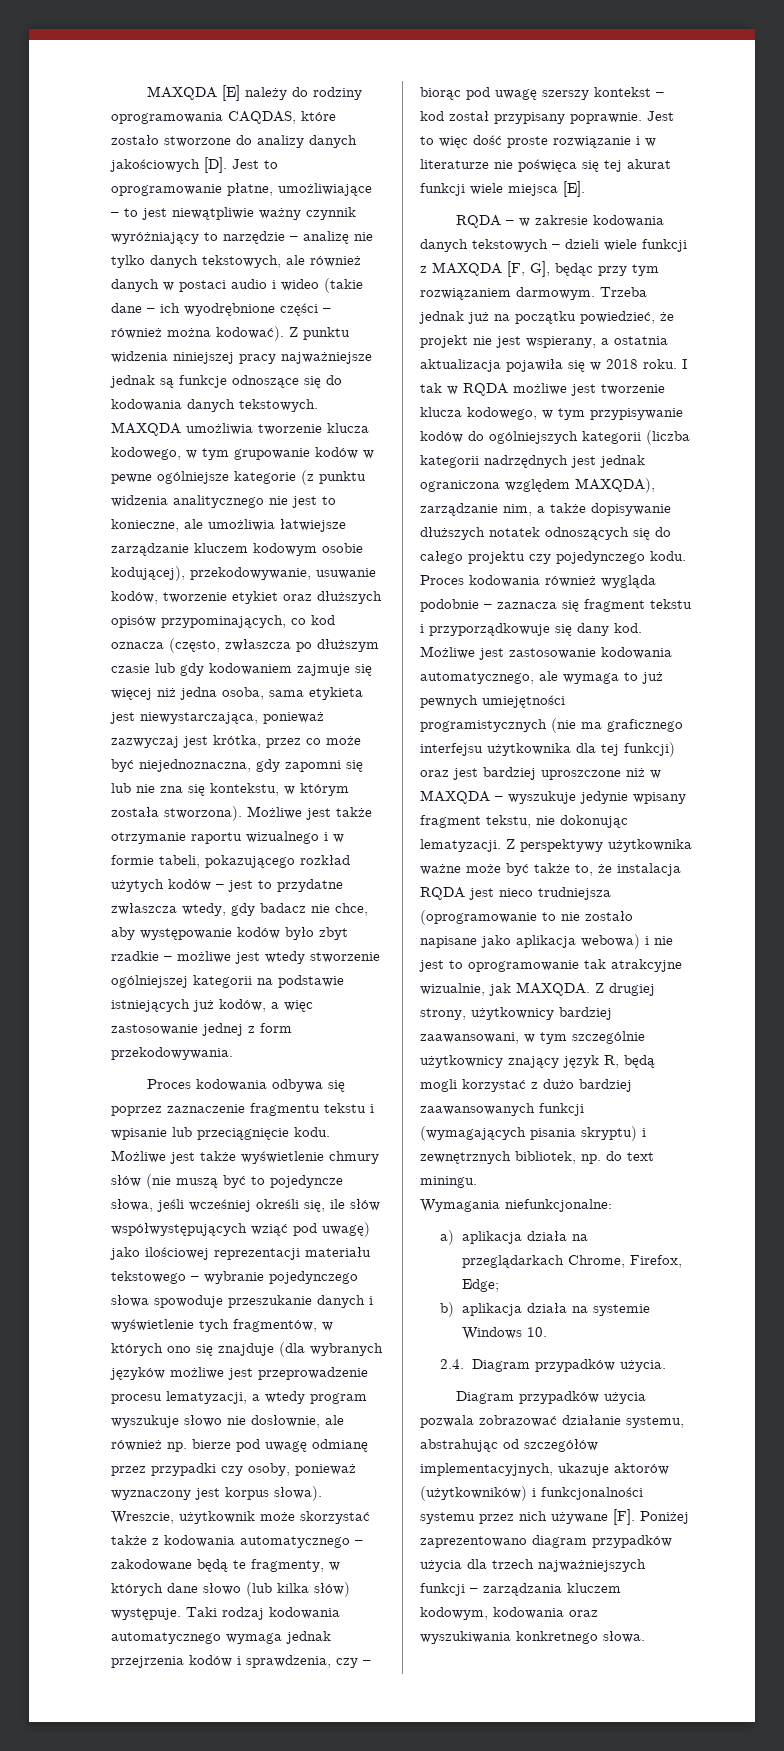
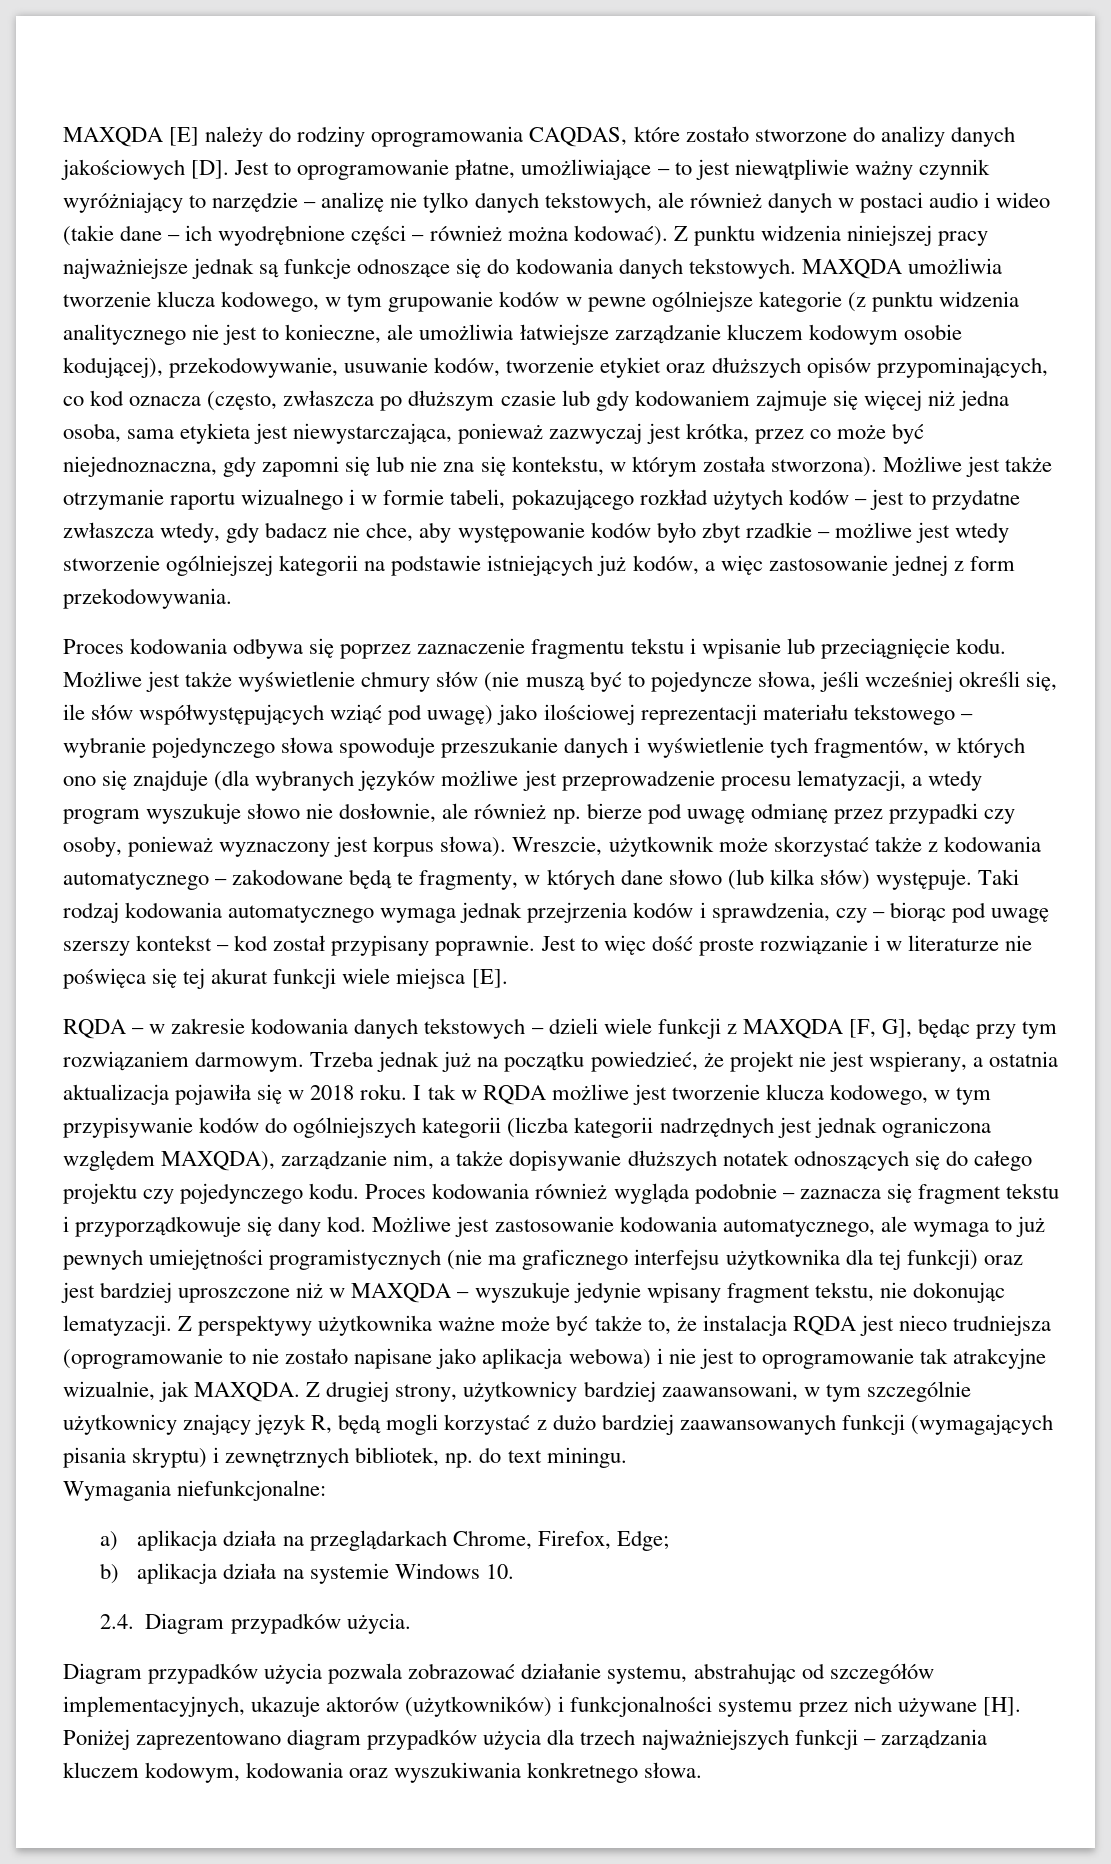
[613,1509,635,1525] [F]. -> [982,1697,1021,1716] [H].

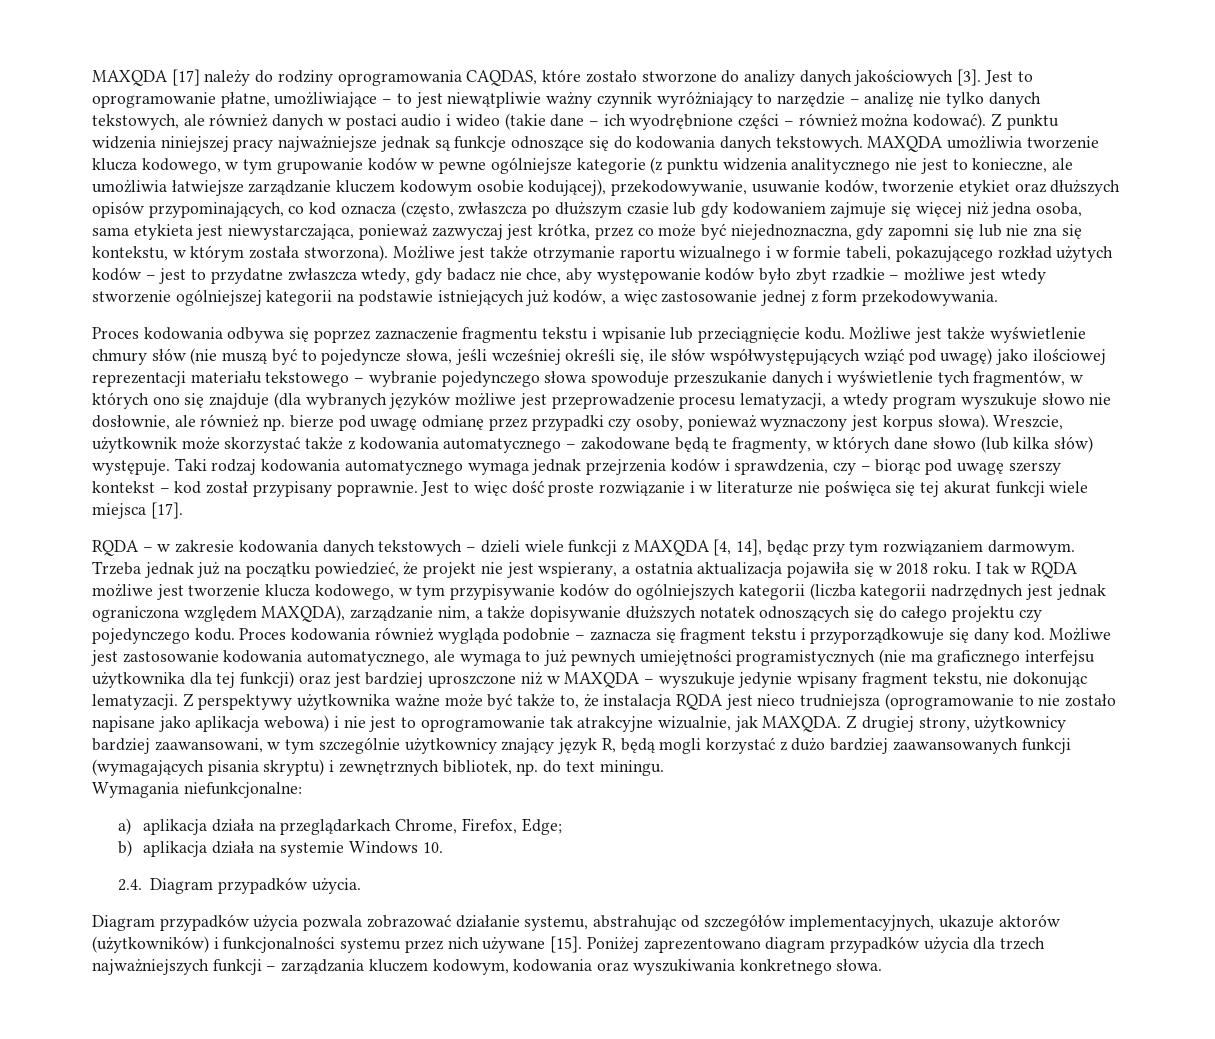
[63,127,200,147] MAXQDA [E] -> [92,69,200,86] MAXQDA [17]
[191,160,230,179] [D]. -> [957,69,982,86] [3].
[471,969,508,988] [E]. -> [150,502,183,519] [17].
[848,1019,913,1038] [F, G], -> [713,539,763,556] [4, 14],
[982,1697,1021,1716] [H]. -> [550,936,583,953] [15].

